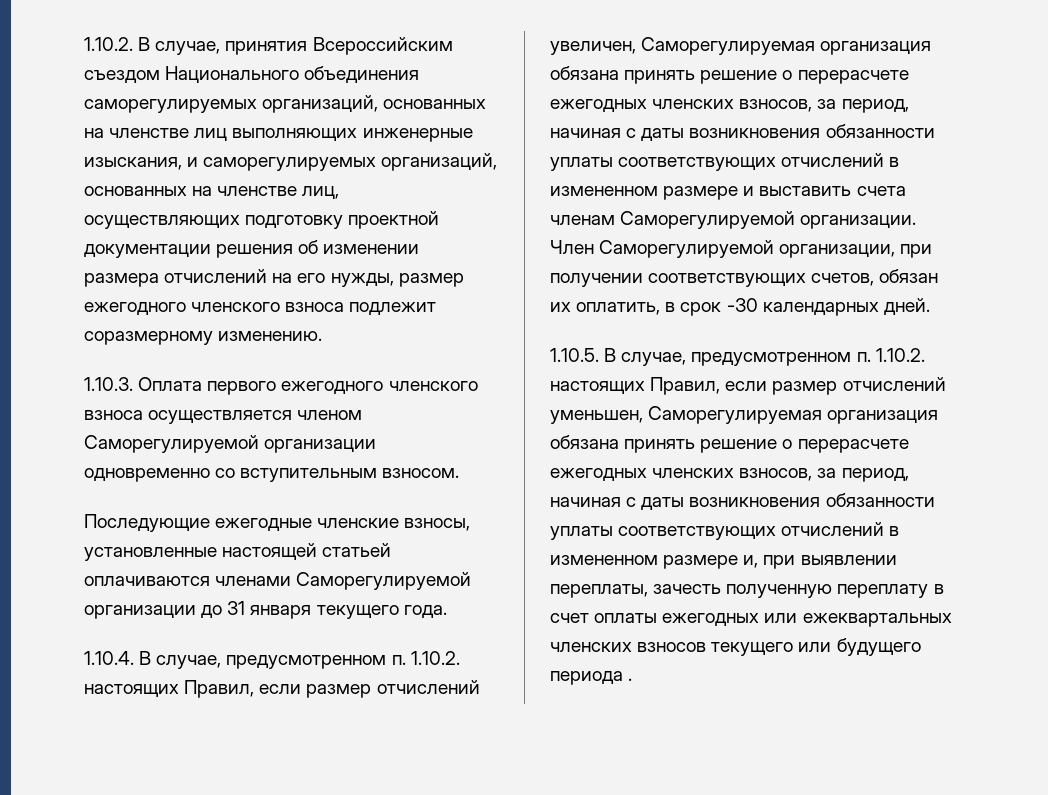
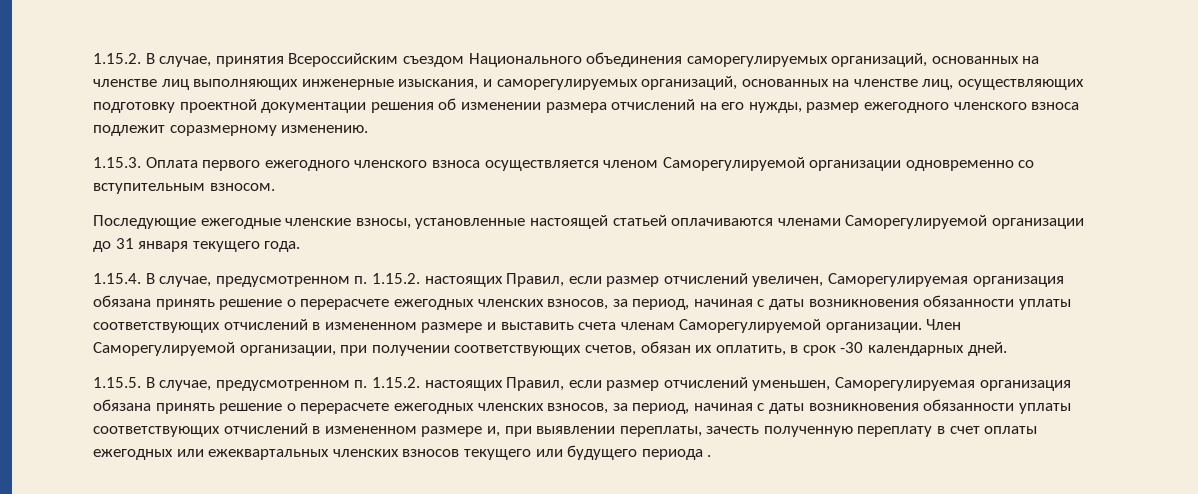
[84,37,133,51] 1.10.2. -> [93,53,141,64] 1.15.2.
[84,377,133,391] 1.10.3. -> [93,157,141,168] 1.15.3.
[84,651,460,669] 1.10.4. В случае, предусмотренном п. 1.10.2. -> [93,273,420,287] 1.15.4. В случае, предусмотренном п. 1.15.2.
[550,348,925,366] 1.10.5. В случае, предусмотренном п. 1.10.2. -> [93,377,420,391] 1.15.5. В случае, предусмотренном п. 1.15.2.

